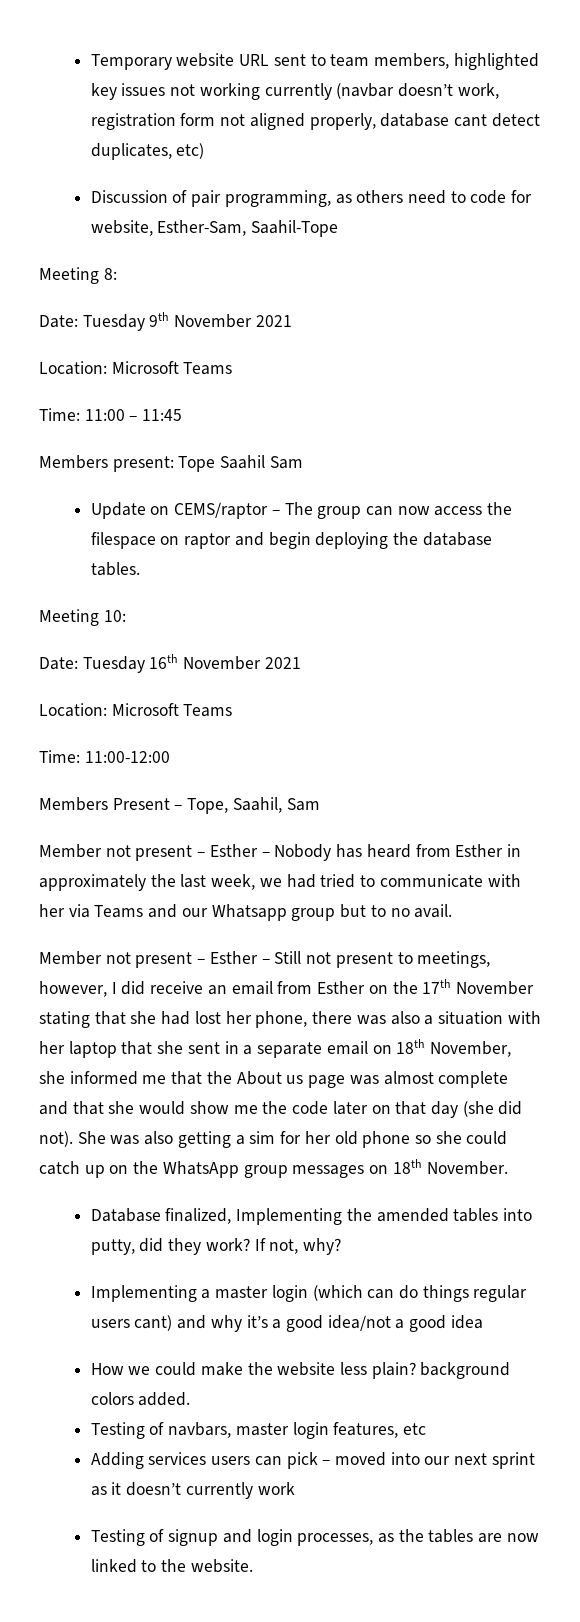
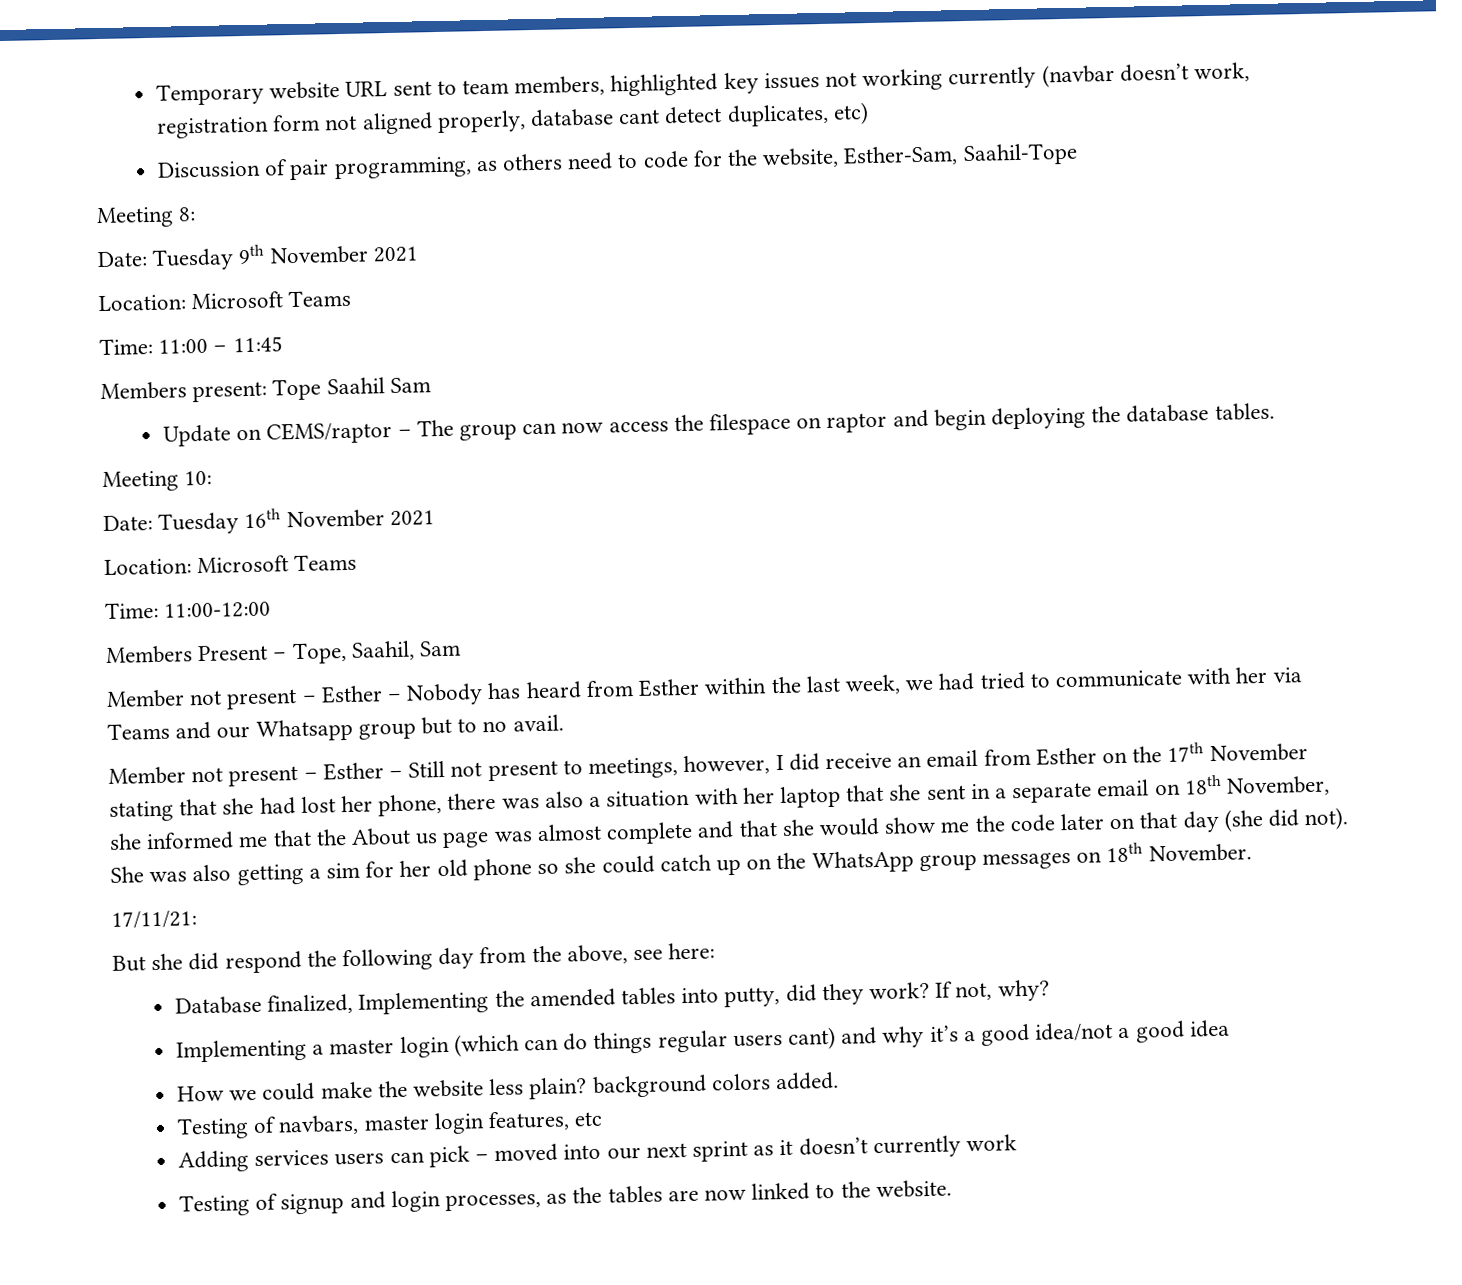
(533, 196) none -> [727,149,759,166] the
[506,844,521,857] [39,874,146,891] in approximately -> [704,677,768,695] within
(508, 1168) none -> [111,910,197,929] [112,942,716,974] // 17/11/21: // But she did respond the following day from the above, see here:

